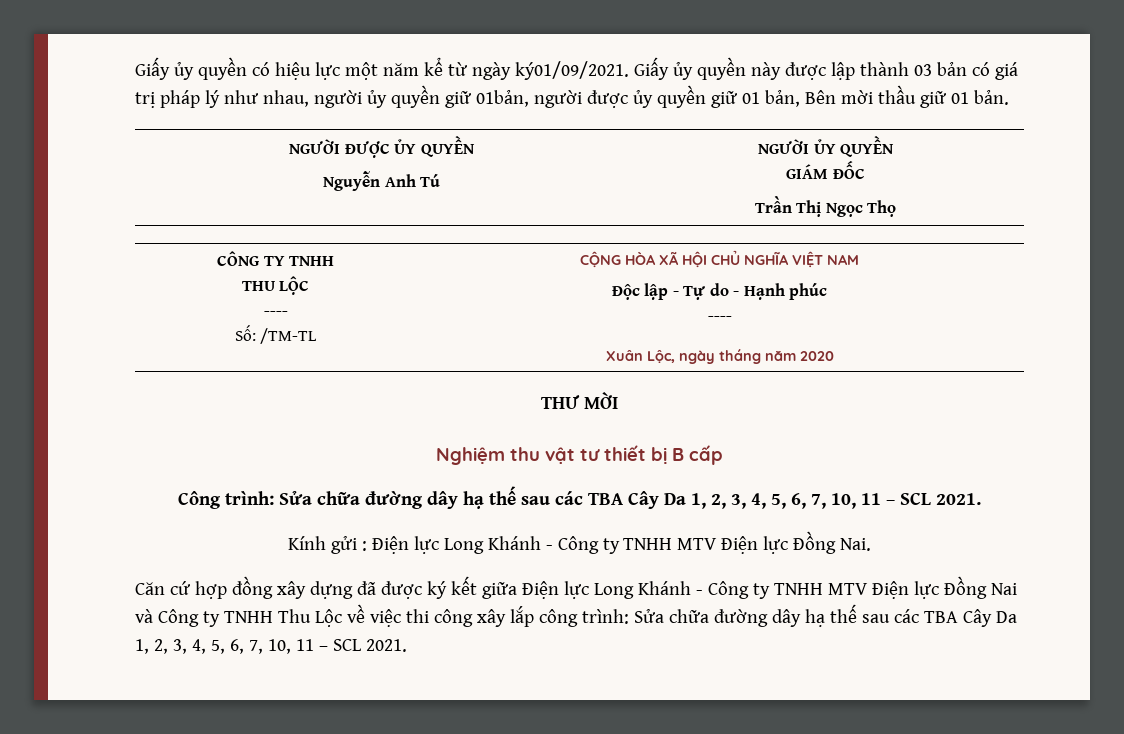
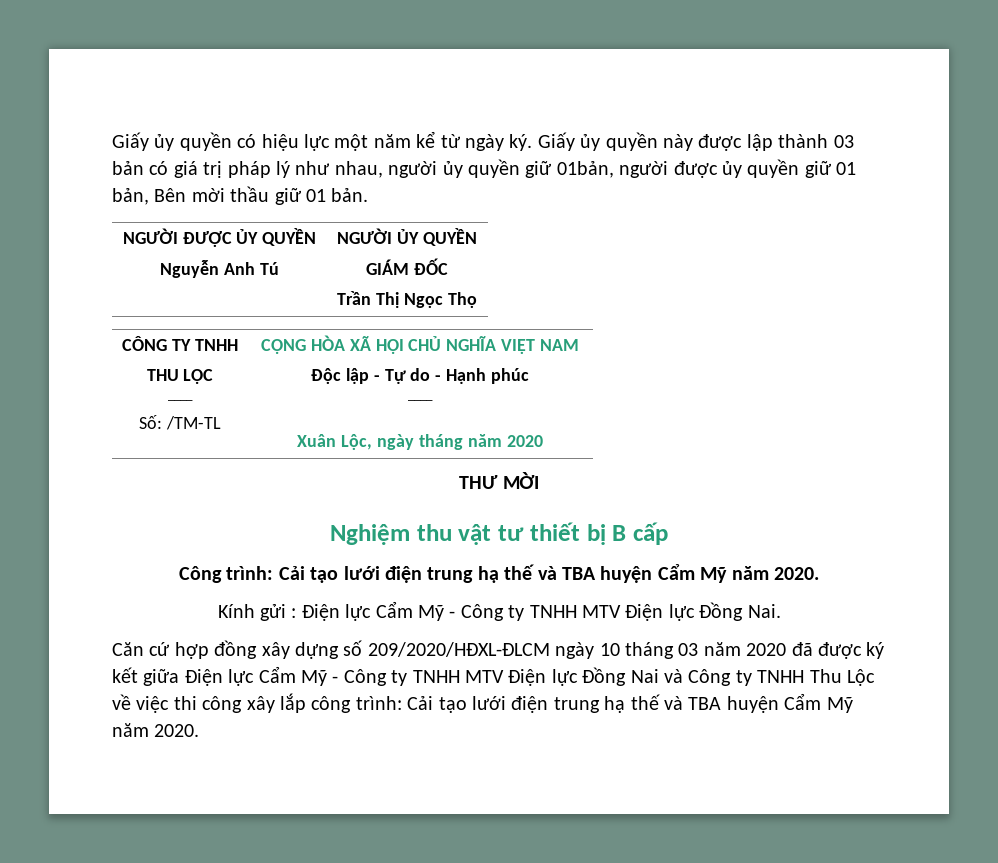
[514,61,629,80] ký01/09/2021. -> [509,134,533,151] ký.
[279,486,981,509] Sửa chữa đường dây hạ thế sau các TBA Cây Da 1, 2, 3, 4, 5, 6, 7, 10, 11 – SCL 2021. -> [278,564,819,583] Cải tạo lưới điện trung hạ thế và TBA huyện Cẩm Mỹ năm 2020.
[443,536,541,554] Long Khánh -> [375,601,444,621] Cẩm Mỹ
(353, 590) none -> [343,640,787,659] số 209/2020/HĐXL-ĐLCM ngày 10 tháng 03 năm 2020
[593,581,691,599] Long Khánh -> [258,666,327,686] Cẩm Mỹ
[633,604,1017,627] [135,639,407,654] Sửa chữa đường dây hạ thế sau các TBA Cây Da 1, 2, 3, 4, 5, 6, 7, 10, 11 – SCL 2021. -> [407,693,853,713] [112,723,200,737] Cải tạo lưới điện trung hạ thế và TBA huyện Cẩm Mỹ năm 2020.

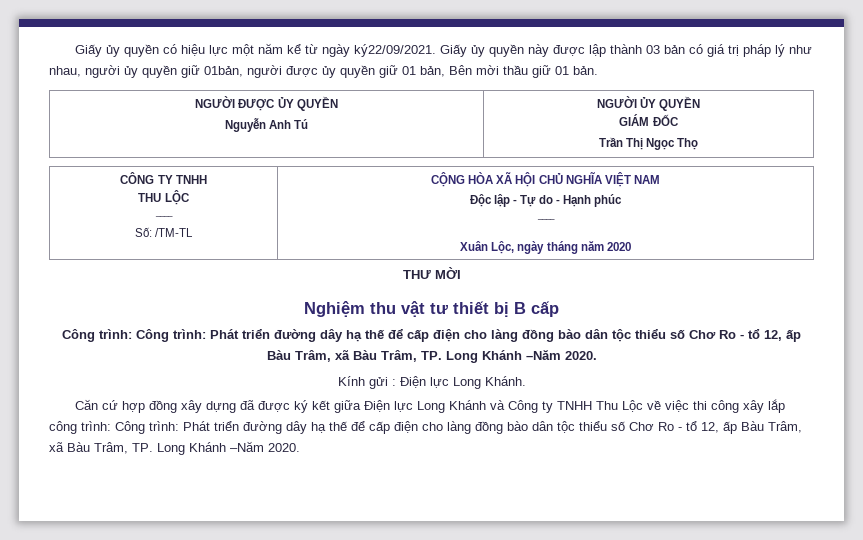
[509,134,533,151] ký. -> [353,44,436,57] ký22/09/2021.
[278,564,769,583] Cải tạo lưới điện trung hạ thế và TBA huyện Cẩm Mỹ năm -> [136,328,801,342] [266,350,561,363] Công trình: Phát triển đường dây hạ thế để cấp điện cho làng đồng bào dân tộc thiểu số Chơ Ro - tổ 12, ấp Bàu Trâm, xã Bàu Trâm, TP. Long Khánh –Năm
[375,601,781,621] Cẩm Mỹ - Công ty TNHH MTV Điện lực Đồng Nai. -> [452,376,526,389] Long Khánh.
[343,640,787,659] số 209/2020/HĐXL-ĐLCM ngày 10 tháng 03 năm 2020 -> (236, 407) none
[258,666,659,686] Cẩm Mỹ - Công ty TNHH MTV Điện lực Đồng Nai -> [416,400,486,413] Long Khánh
[407,693,853,713] [112,723,149,737] Cải tạo lưới điện trung hạ thế và TBA huyện Cẩm Mỹ năm -> [115,421,802,434] [49,441,264,455] Công trình: Phát triển đường dây hạ thế để cấp điện cho làng đồng bào dân tộc thiểu số Chơ Ro - tổ 12, ấp Bàu Trâm, xã Bàu Trâm, TP. Long Khánh –Năm

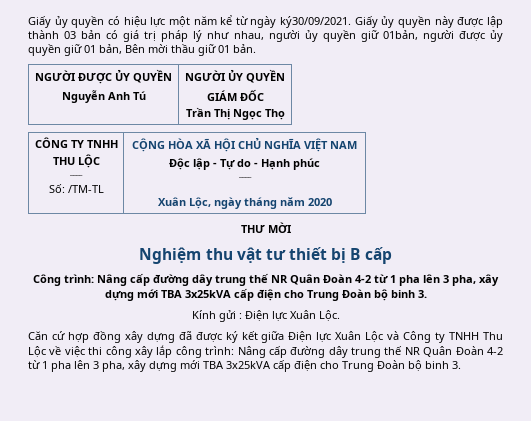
[353,44,436,57] ký22/09/2021. -> [280,16,352,28] ký30/09/2021.
[136,328,801,342] [266,350,597,363] Công trình: Phát triển đường dây hạ thế để cấp điện cho làng đồng bào dân tộc thiểu số Chơ Ro - tổ 12, ấp Bàu Trâm, xã Bàu Trâm, TP. Long Khánh –Năm 2020. -> [97,273,499,286] [104,288,427,301] Nâng cấp đường dây trung thế NR Quân Đoàn 4-2 từ 1 pha lên 3 pha, xây dựng mới TBA 3x25kVA cấp điện cho Trung Đoàn bộ binh 3.
[452,376,526,389] Long Khánh. -> [289,310,340,321] Xuân Lộc.
[416,400,486,413] Long Khánh -> [335,331,384,342] Xuân Lộc
[115,421,802,434] [49,441,300,455] Công trình: Phát triển đường dây hạ thế để cấp điện cho làng đồng bào dân tộc thiểu số Chơ Ro - tổ 12, ấp Bàu Trâm, xã Bàu Trâm, TP. Long Khánh –Năm 2020. -> [237,346,504,358] [28,360,461,372] Nâng cấp đường dây trung thế NR Quân Đoàn 4-2 từ 1 pha lên 3 pha, xây dựng mới TBA 3x25kVA cấp điện cho Trung Đoàn bộ binh 3.

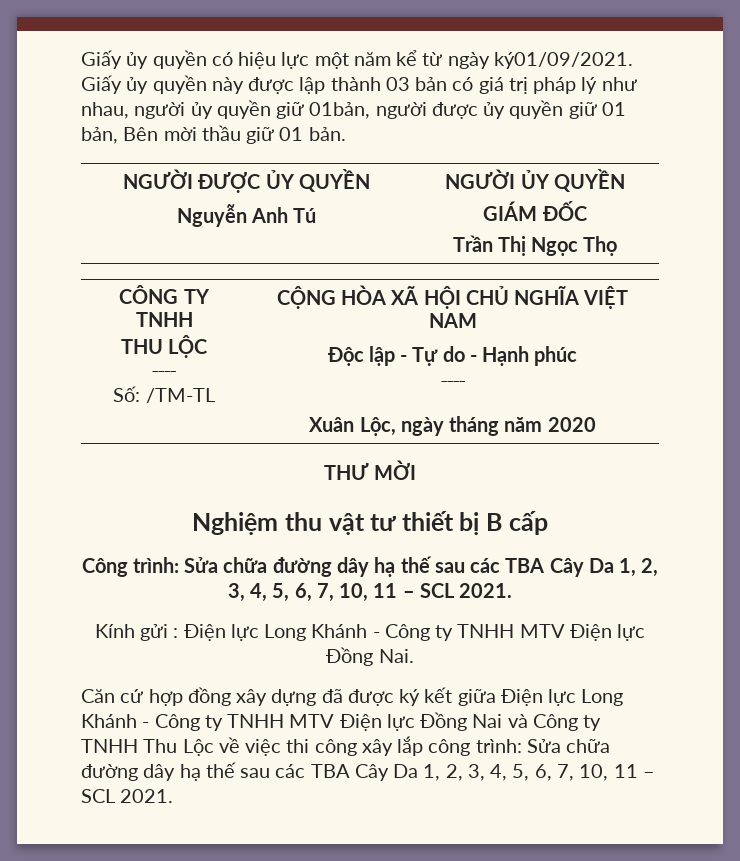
[280,16,352,28] ký30/09/2021. -> [493,52,633,69] ký01/09/2021.
[97,273,499,286] [104,288,427,301] Nâng cấp đường dây trung thế NR Quân Đoàn 4-2 từ 1 pha lên 3 pha, xây dựng mới TBA 3x25kVA cấp điện cho Trung Đoàn bộ binh 3. -> [184,556,659,577] [227,583,513,602] Sửa chữa đường dây hạ thế sau các TBA Cây Da 1, 2, 3, 4, 5, 6, 7, 10, 11 – SCL 2021.
[289,310,340,321] Xuân Lộc. -> [264,624,646,641] [326,647,414,666] Long Khánh - Công ty TNHH MTV Điện lực Đồng Nai.
[335,331,384,342] Xuân Lộc -> [581,689,624,706] [81,712,503,731] Long Khánh - Công ty TNHH MTV Điện lực Đồng Nai
[237,346,504,358] [28,360,461,372] Nâng cấp đường dây trung thế NR Quân Đoàn 4-2 từ 1 pha lên 3 pha, xây dựng mới TBA 3x25kVA cấp điện cho Trung Đoàn bộ binh 3. -> [526,739,611,753] [81,762,655,781] [81,789,174,803] Sửa chữa đường dây hạ thế sau các TBA Cây Da 1, 2, 3, 4, 5, 6, 7, 10, 11 – SCL 2021.

